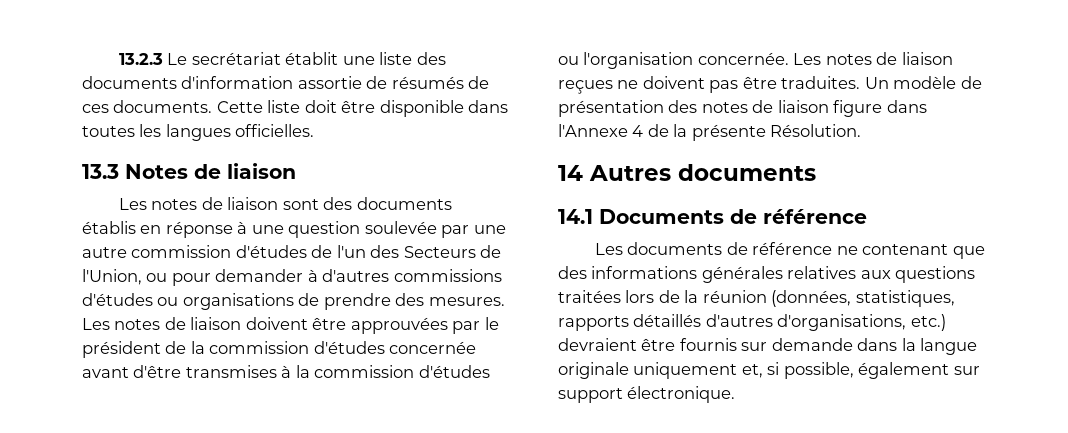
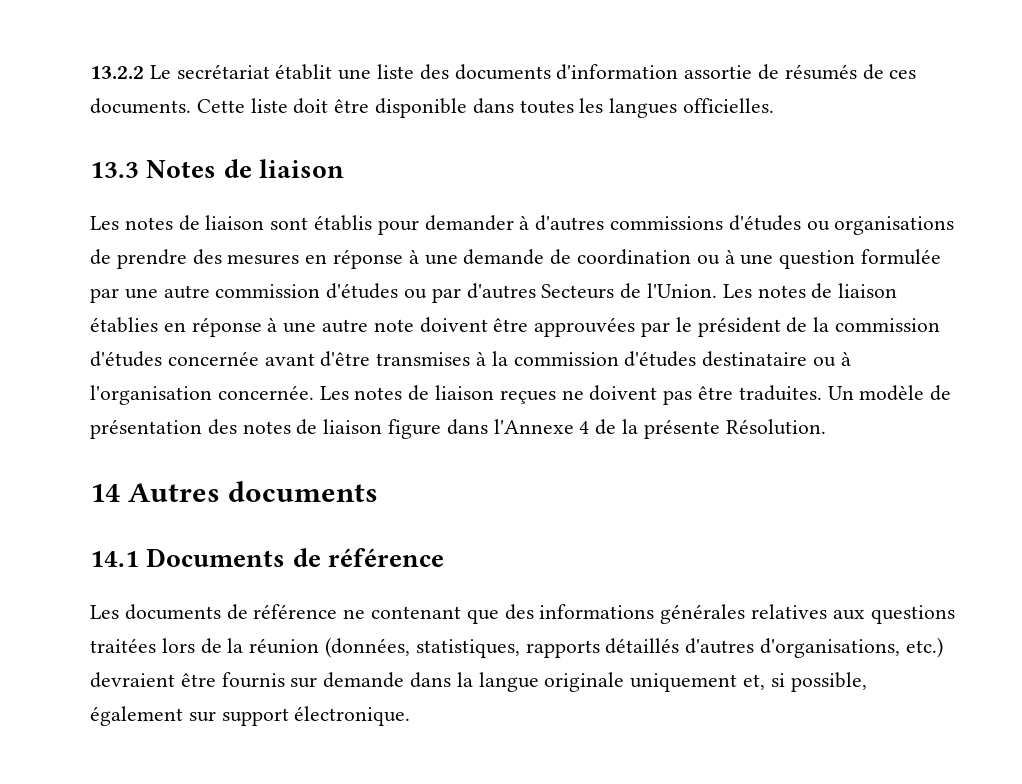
[118,53,163,65] 13.2.3 -> [90,66,144,79] 13.2.2
[323,197,452,210] [82,221,506,238] [82,245,502,258] [82,269,168,285] des documents établis en réponse à une question soulevée par une autre commission d'études de l'un des Secteurs de l'Union, ou -> [314,215,373,231] établis
[428,297,505,306] [82,317,242,330] mesures. Les notes de liaison -> [227,249,942,269] [90,283,898,303] [90,317,414,337] mesures en réponse à une demande de coordination ou à une question formulée par une autre commission d'études ou par d'autres Secteurs de l'Union. Les notes de liaison établies en réponse à une autre note
[558,56,579,65] ou -> [702,351,851,367] destinataire ou à

